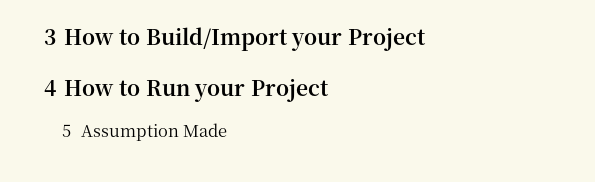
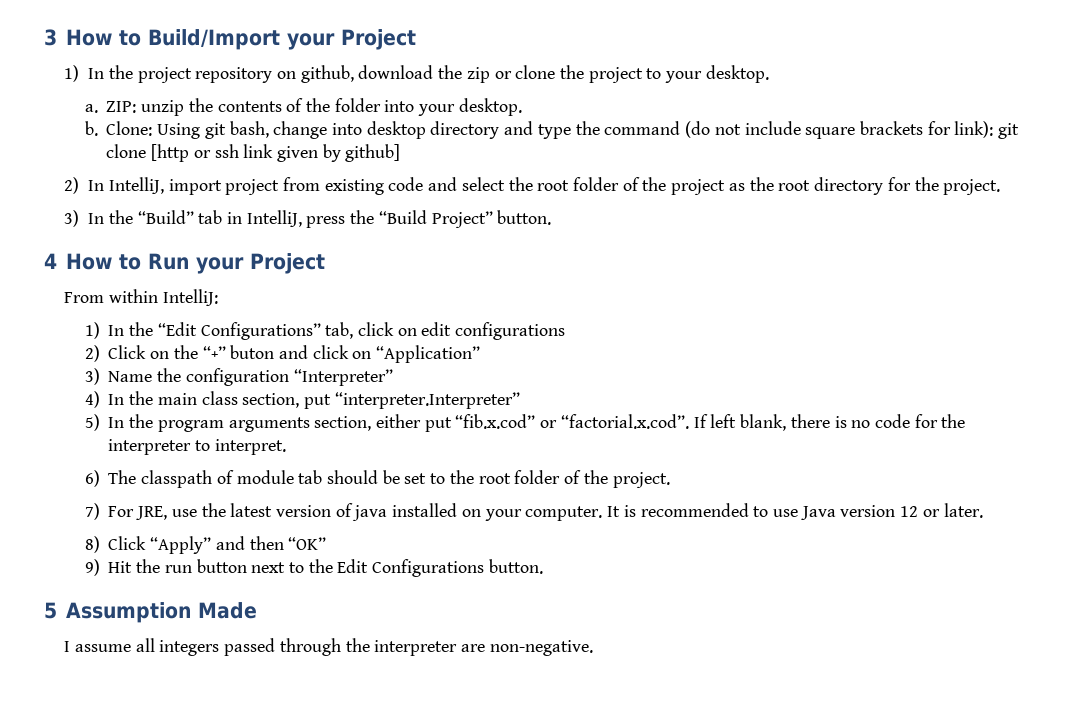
(426, 39) none -> [64,65,769,83] [84,98,522,116] [84,121,1020,139] [106,144,401,162] [64,177,1001,195] [64,210,552,228] // 1) In the project repository on github, download the zip or clone the project to your desktop. // a. ZIP: unzip the contents of the folder into your desktop. // b. Clone: Using git bash, change into desktop directory and type the command (do not include square brackets for link): git clone [http or ssh link given by github] // 2) In IntelliJ, import project from existing code and select the root folder of the project as the root directory for the project. // 3) In the “Build” tab in IntelliJ, press the “Build Project” button.
[62,123,228,141] 5 Assumption Made -> [64,289,218,306] [84,322,566,340] [84,345,481,363] [84,368,393,386] [84,391,520,409] [84,414,966,432] [108,439,286,455] [84,470,670,488] [84,503,983,521] [84,536,327,554] [84,559,543,577] [44,602,257,623] [64,638,593,656] From within IntelliJ: // 1) In the “Edit Configurations” tab, click on edit configurations // 2) Click on the “+” buton and click on “Application” // 3) Name the configuration “Interpreter” // 4) In the main class section, put “interpreter.Interpreter” // 5) In the program arguments section, either put “fib.x.cod” or “factorial.x.cod”. If left blank, there is no code for the interpreter to interpret. // 6) The classpath of module tab should be set to the root folder of the project. // 7) For JRE, use the latest version of java installed on your computer. It is recommended to use Java version 12 or later. // 8) Click “Apply” and then “OK” // 9) Hit the run button next to the Edit Configurations button. // 5 Assumption Made // I assume all integers passed through the interpreter are non-negative.

